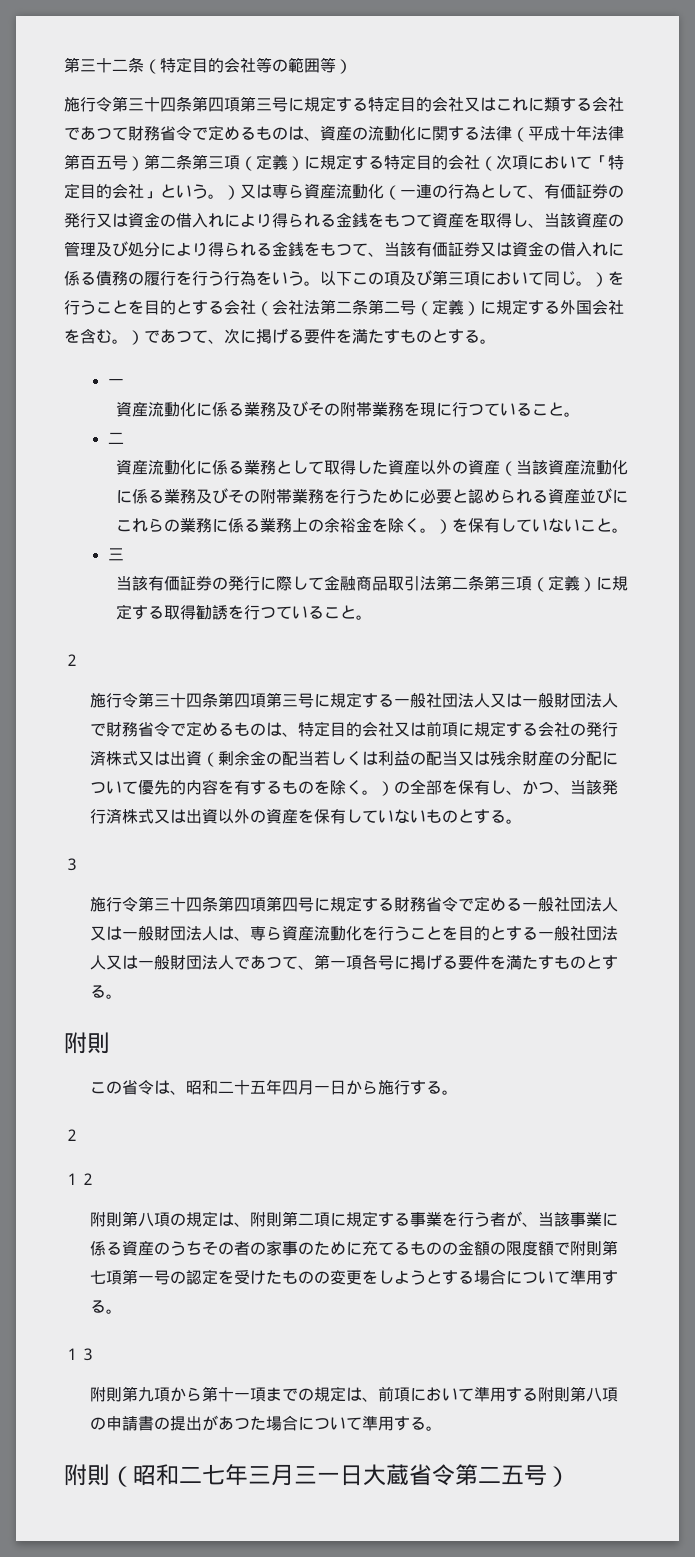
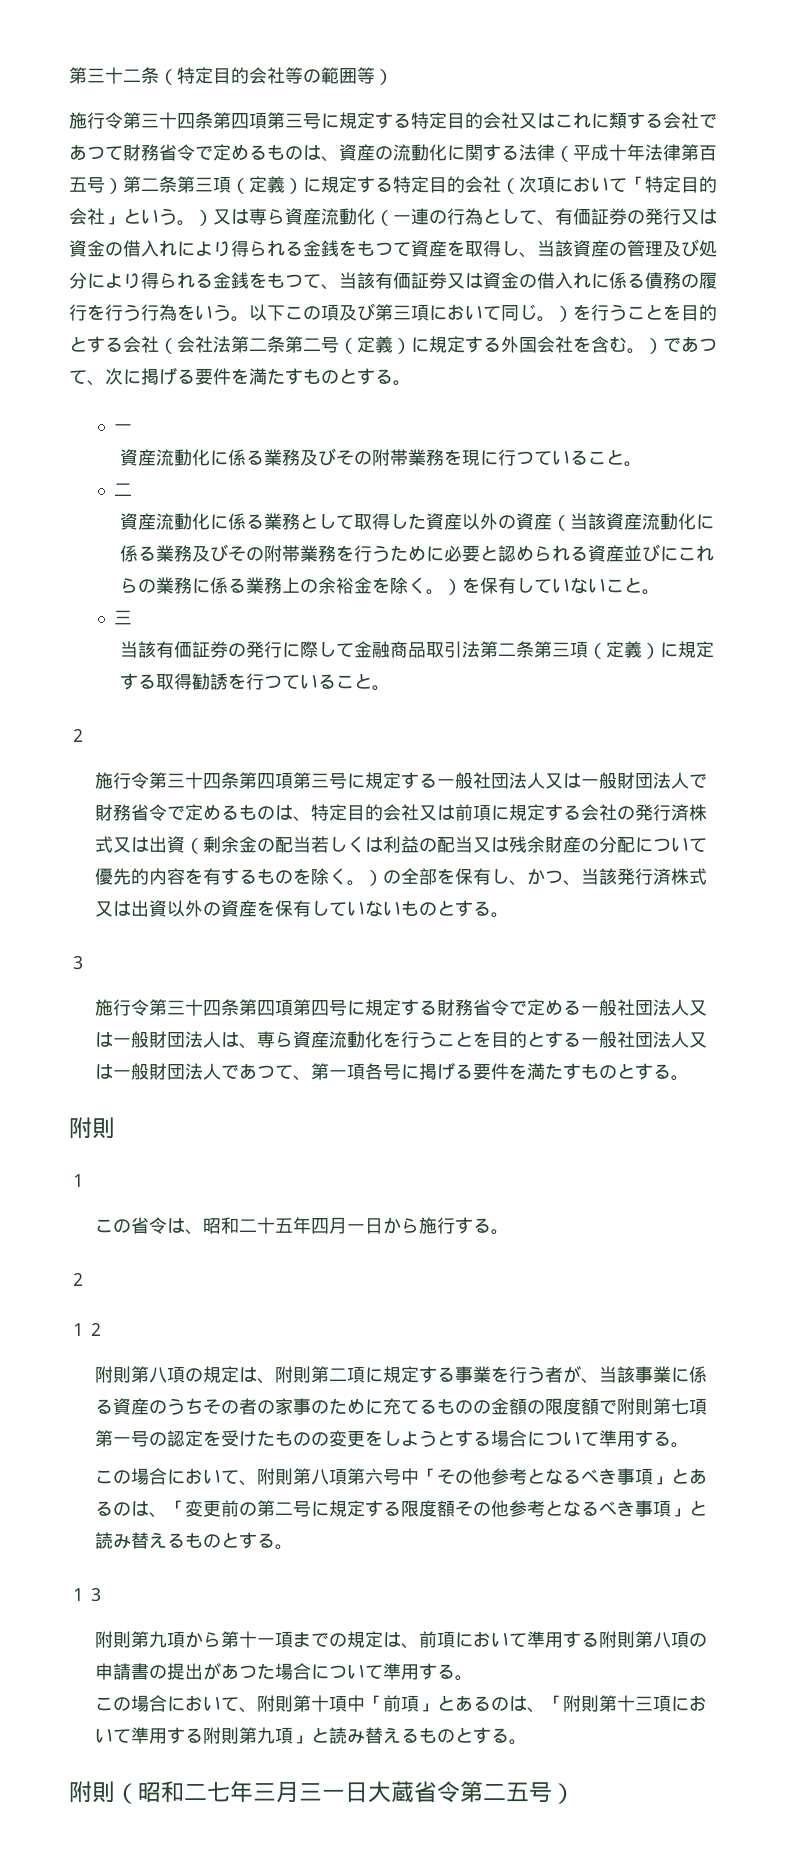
(110, 1043) none -> [69,1174,87,1187] // １
(123, 1311) none -> [94,1468,707,1486] [94,1500,707,1518] [94,1532,293,1550] // この場合において、附則第八項第六号中「その他参考となるべき事項」とあるのは、「変更前の第二号に規定する限度額その他参考となるべき事項」と読み替えるものとする。
(443, 1428) none -> [94,1695,707,1713] [94,1727,527,1745] // この場合において、附則第十項中「前項」とあるのは、「附則第十三項において準用する附則第九項」と読み替えるものとする。

